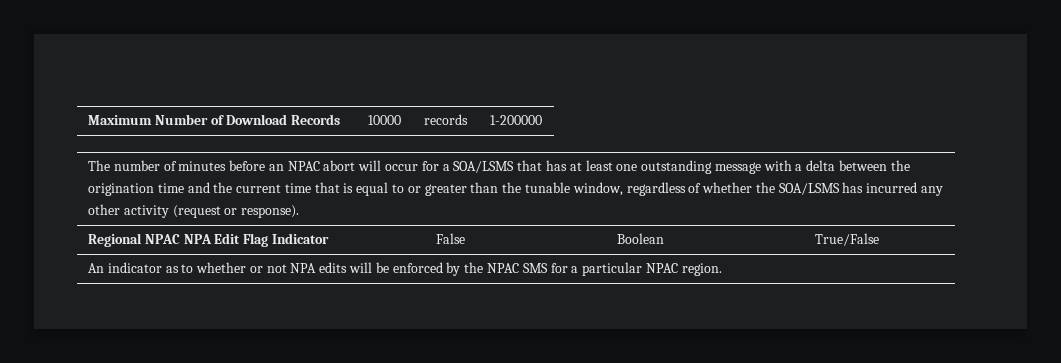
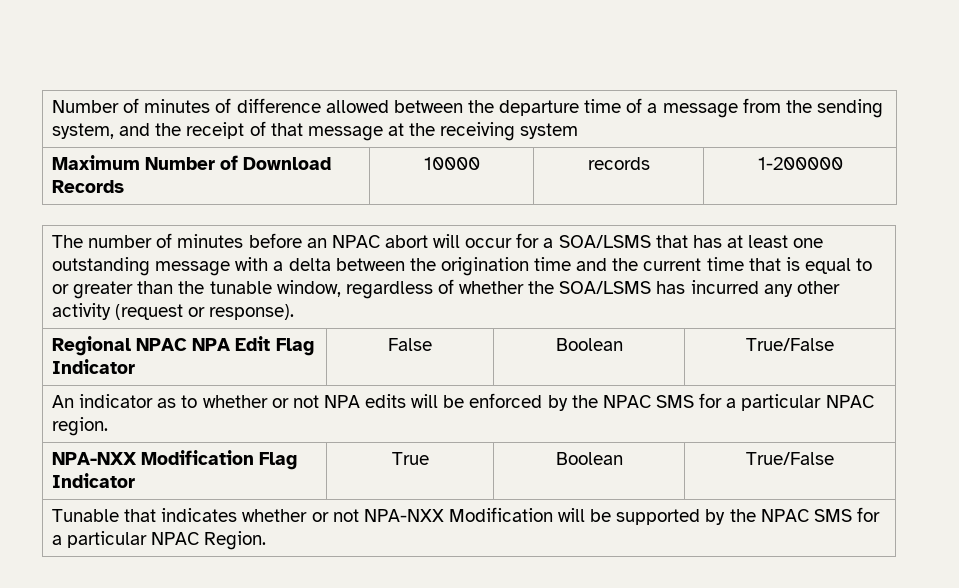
(88, 120) none -> [52,98,883,118] [52,121,579,141] Number of minutes of difference allowed between the departure time of a message from the sending system, and the receipt of that message at the receiving system //
(722, 269) none -> [52,450,298,470] [52,473,136,488] [391,452,429,465] [555,452,623,465] [746,452,834,465] [52,507,880,525] [52,531,267,550] // NPA-NXX Modification Flag Indicator | True | Boolean | True/False // Tunable that indicates whether or not NPA-NXX Modification will be supported by the NPAC SMS for a particular NPAC Region.

